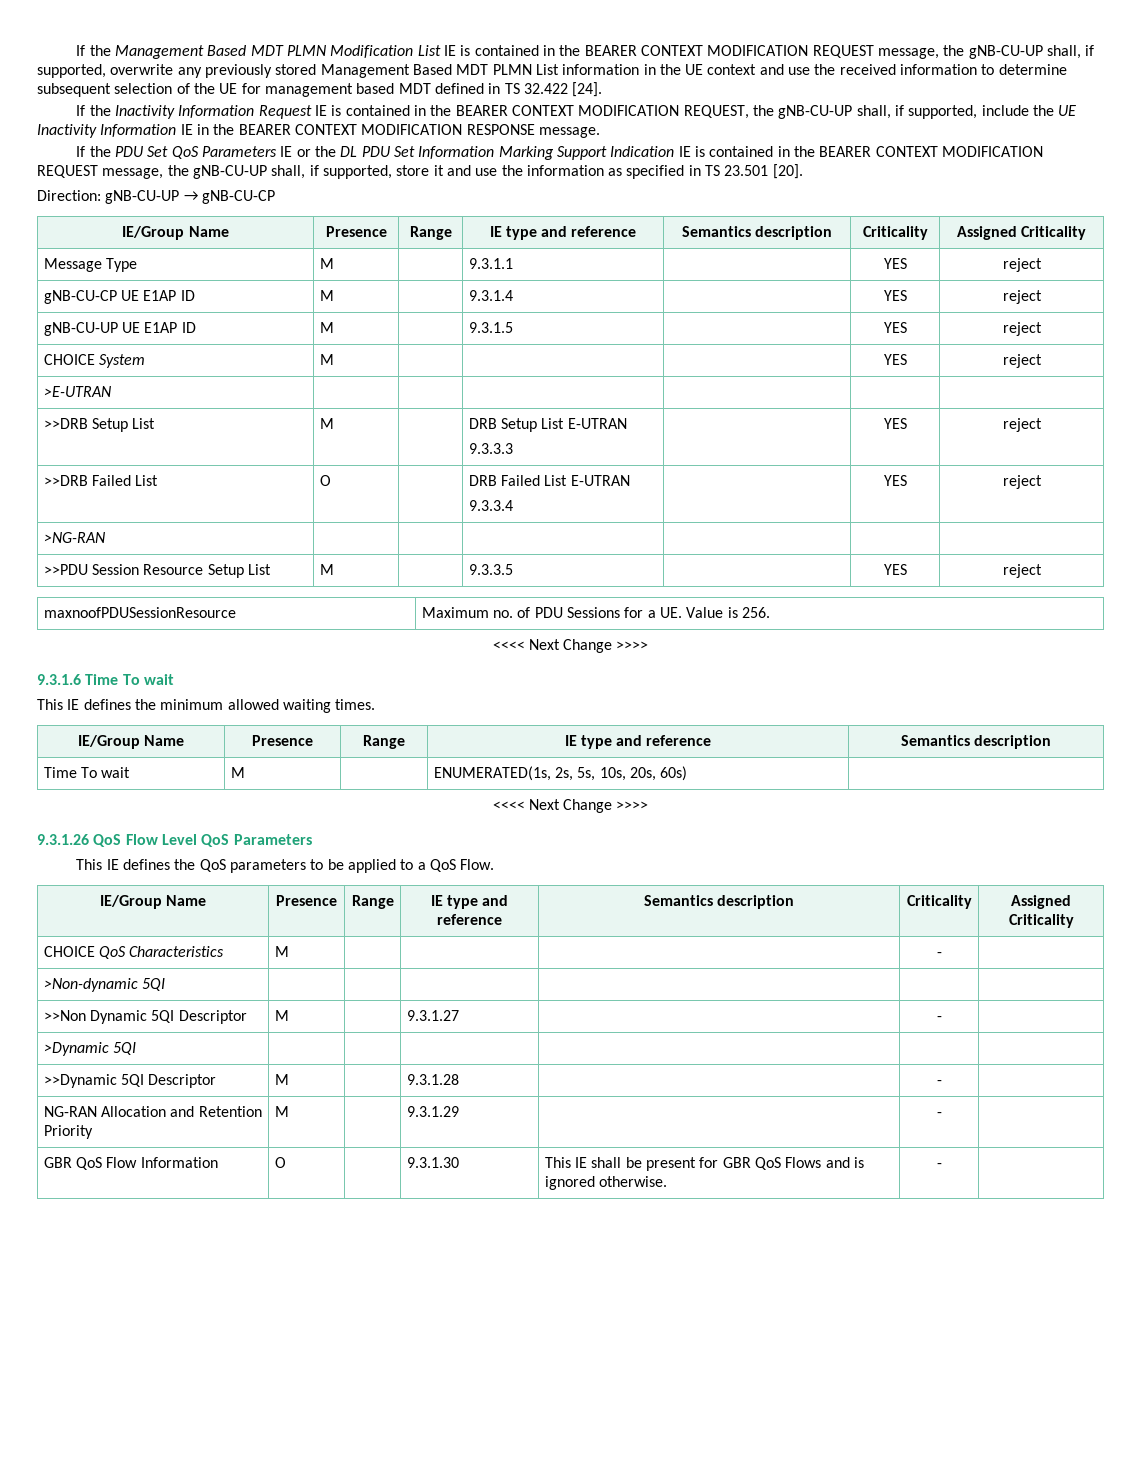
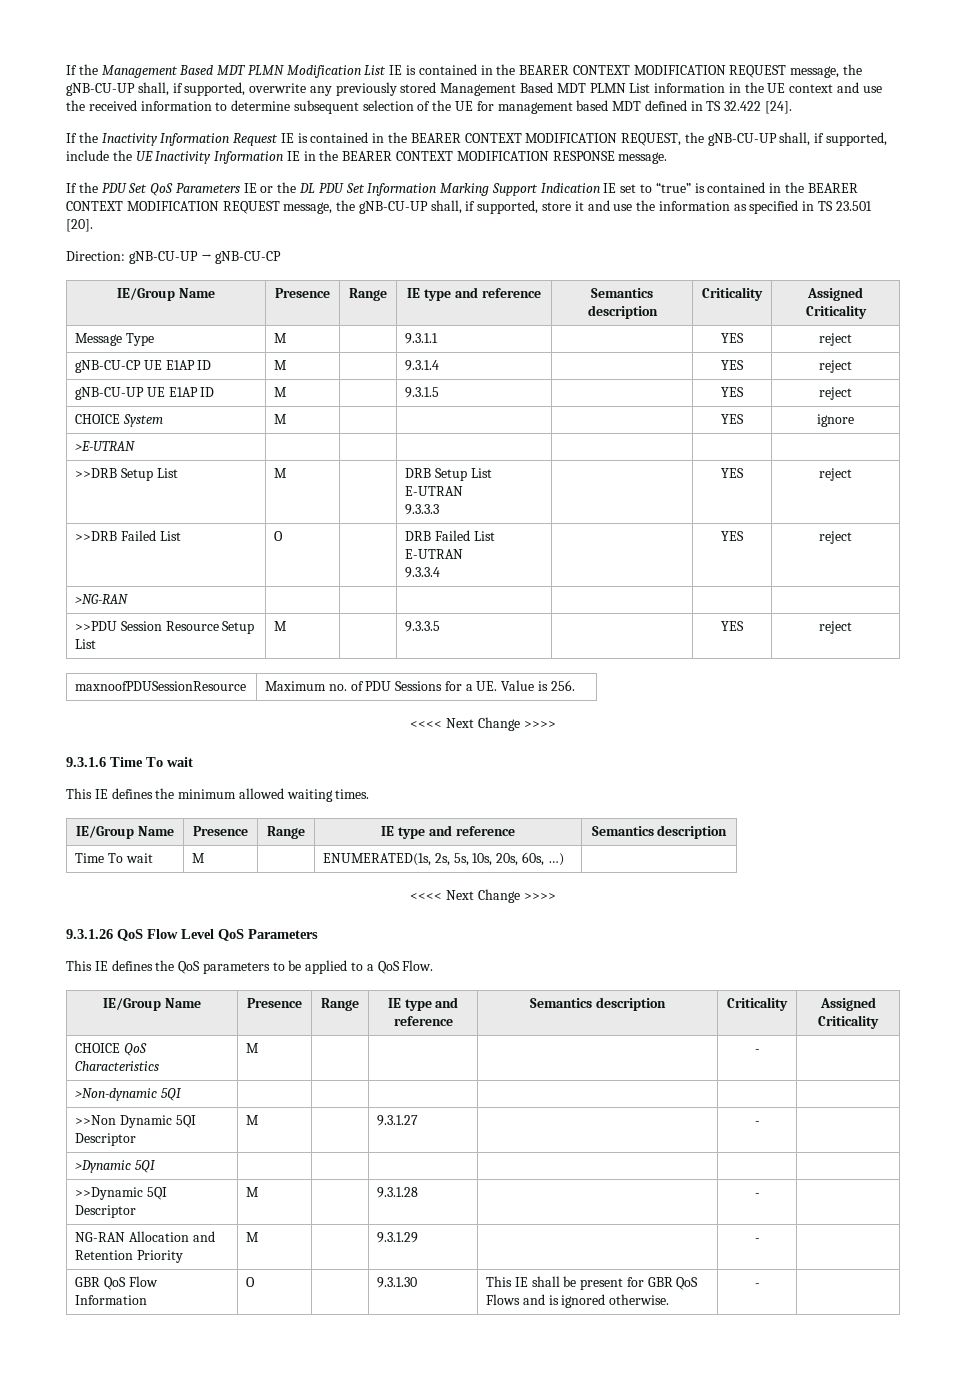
(691, 151) none -> [620,182,691,193] set to “true”
[1002,354,1042,368] reject -> [816,414,854,427] ignore
[660,766,688,781] 60s) -> [521,852,564,866] 60s, …)

